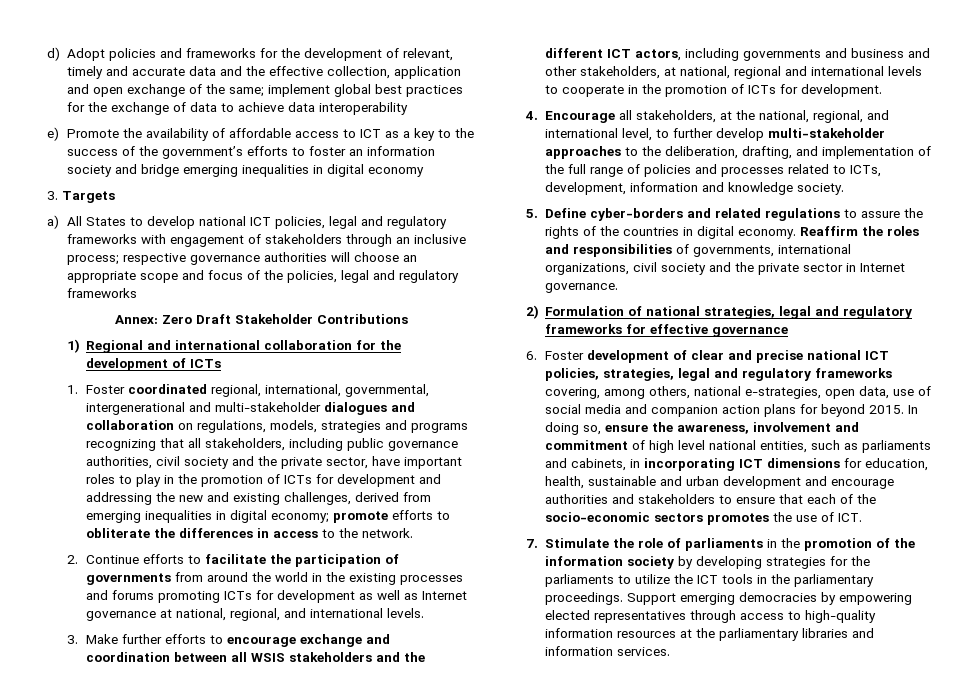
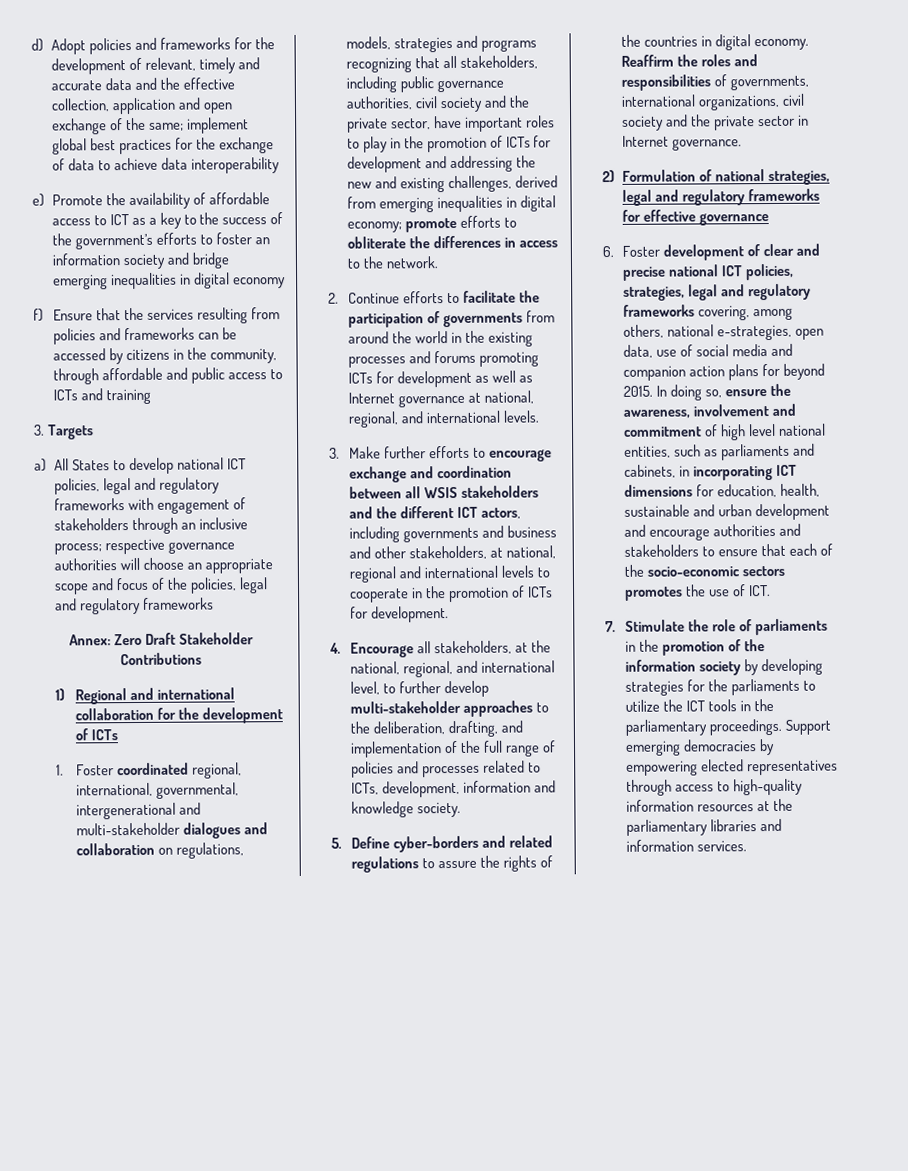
(424, 172) none -> [33,307,280,324] [53,327,237,345] [53,347,277,365] [53,367,283,385] [53,388,151,405] // f) Ensure that the services resulting from policies and frameworks can be accessed by citizens in the community, through affordable and public access to ICTs and training

